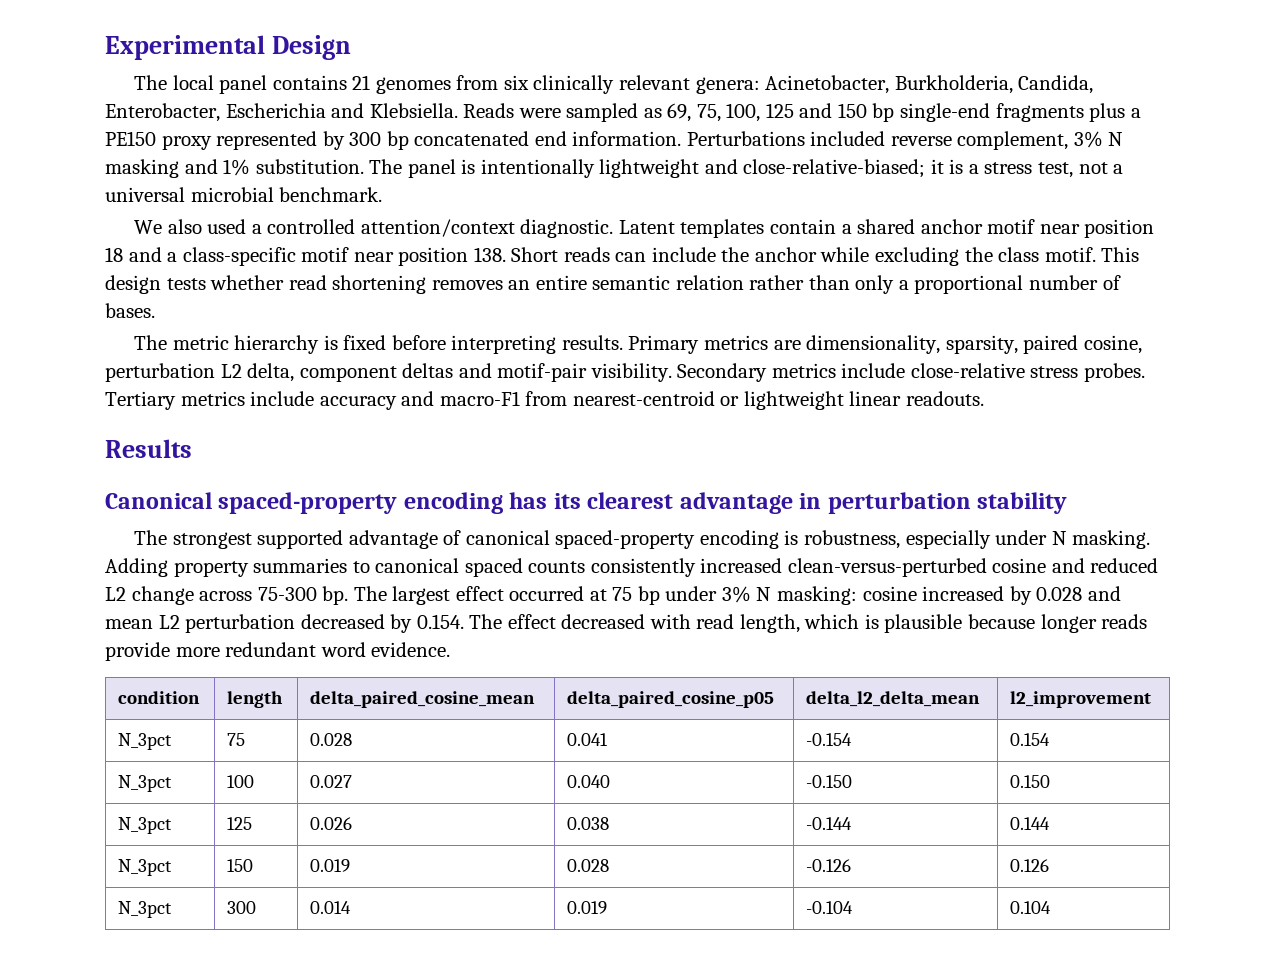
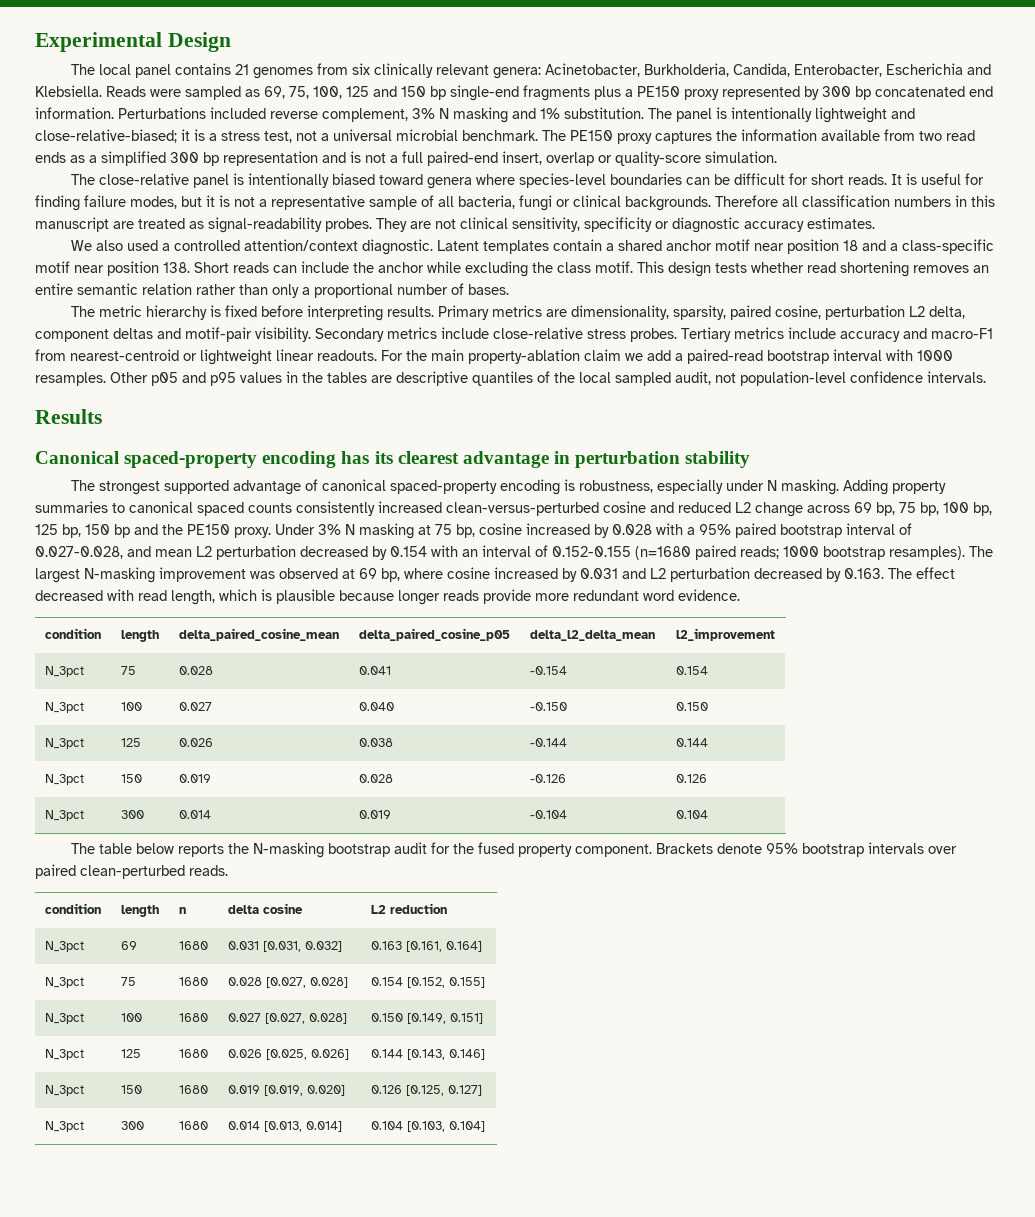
(383, 194) none -> [542,129,975,144] [35,151,777,166] [70,173,984,189] [35,195,995,211] [35,217,875,233] The PE150 proxy captures the information available from two read ends as a simplified 300 bp representation and is not a full paired-end insert, overlap or quality-score simulation. // The close-relative panel is intentionally biased toward genera where species-level boundaries can be difficult for short reads. It is useful for finding failure modes, but it is not a representative sample of all bacteria, fungi or clinical backgrounds. Therefore all classification numbers in this manuscript are treated as signal-readability probes. They are not clinical sensitivity, specificity or diagnostic accuracy estimates.
(984, 398) none -> [381,349,953,364] [35,371,986,386] For the main property-ablation claim we add a paired-read bootstrap interval with 1000 resamples. Other p05 and p95 values in the tables are descriptive quantiles of the local sampled audit, not population-level confidence intervals.
[257,586,1083,605] 75-300 bp. The largest effect occurred at 75 bp under 3% N masking: cosine increased by 0.028 -> [854,502,992,516] [35,523,912,539] [35,546,123,559] 69 bp, 75 bp, 100 bp, 125 bp, 150 bp and the PE150 proxy. Under 3% N masking at 75 bp, cosine increased by 0.028 with a 95% paired bootstrap interval of 0.027-0.028,
[416,614,464,629] 0.154. -> [390,545,993,560] [35,567,884,583] 0.154 with an interval of 0.152-0.155 (n=1680 paired reads; 1000 bootstrap resamples). The largest N-masking improvement was observed at 69 bp, where cosine increased by 0.031 and L2 perturbation decreased by 0.163.
(1051, 907) none -> [70,842,957,858] [35,864,228,879] [44,903,101,914] [120,905,159,917] [178,907,186,914] [227,903,303,914] [370,903,447,914] [44,941,84,952] [120,941,137,950] [178,941,208,950] [227,941,342,952] [370,941,482,952] [44,977,84,988] [120,977,136,986] [178,977,208,986] [227,977,348,988] [370,977,485,988] [44,1013,84,1024] [120,1013,142,1022] [178,1013,208,1022] [227,1013,347,1024] [370,1013,483,1024] [44,1049,84,1060] [120,1049,141,1058] [178,1049,208,1058] [227,1049,349,1060] [370,1049,485,1060] [44,1085,84,1096] [120,1085,142,1094] [178,1085,208,1094] [227,1085,345,1096] [370,1085,482,1096] [44,1121,84,1132] [120,1121,144,1130] [178,1121,208,1130] [227,1121,342,1132] [370,1121,485,1132] // The table below reports the N-masking bootstrap audit for the fused property component. Brackets denote 95% bootstrap intervals over paired clean-perturbed reads. // condition | length | n | delta cosine | L2 reduction // N_3pct | 69 | 1680 | 0.031 [0.031, 0.032] | 0.163 [0.161, 0.164] // N_3pct | 75 | 1680 | 0.028 [0.027, 0.028] | 0.154 [0.152, 0.155] // N_3pct | 100 | 1680 | 0.027 [0.027, 0.028] | 0.150 [0.149, 0.151] // N_3pct | 125 | 1680 | 0.026 [0.025, 0.026] | 0.144 [0.143, 0.146] // N_3pct | 150 | 1680 | 0.019 [0.019, 0.020] | 0.126 [0.125, 0.127] // N_3pct | 300 | 1680 | 0.014 [0.013, 0.014] | 0.104 [0.103, 0.104]

